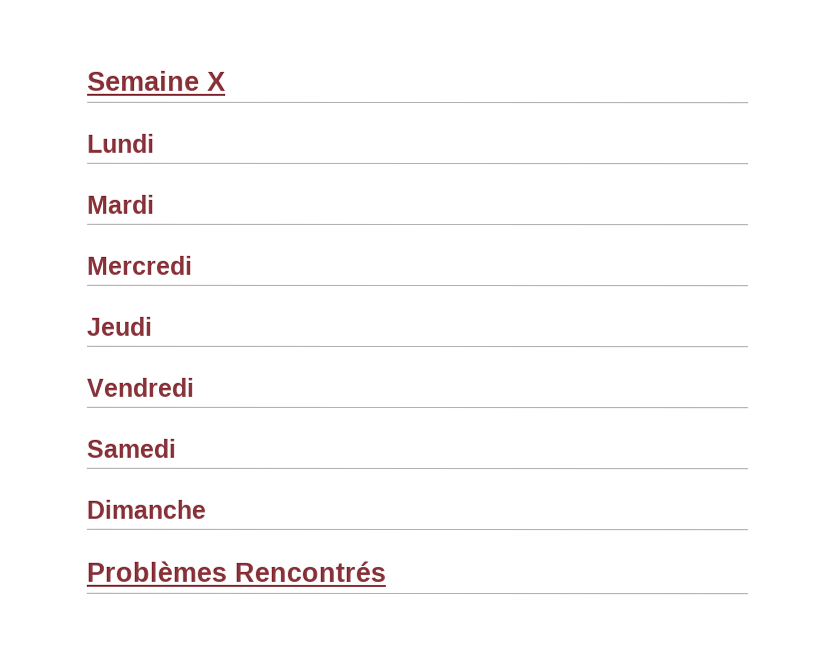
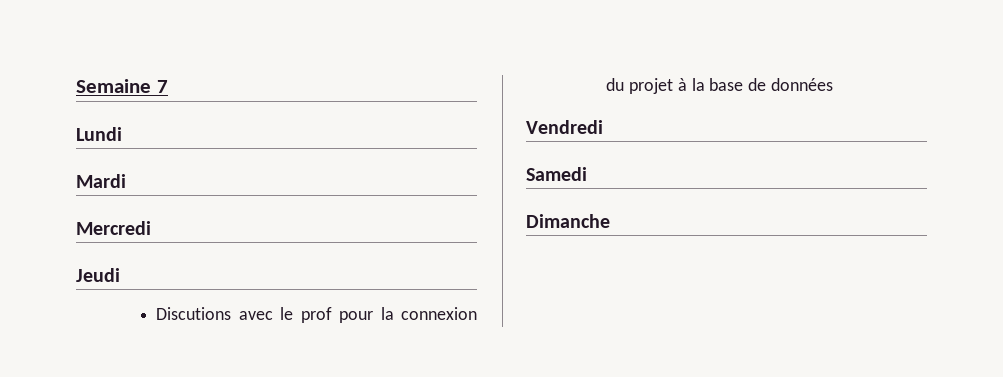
[207,71,226,91] X -> [156,80,168,93] 7
(153, 326) none -> [156,307,477,323] [606,78,833,94] // Discutions avec le prof pour la connexion du projet à la base de données
[86,560,386,582] // Problèmes Rencontrés -> (610, 221) none

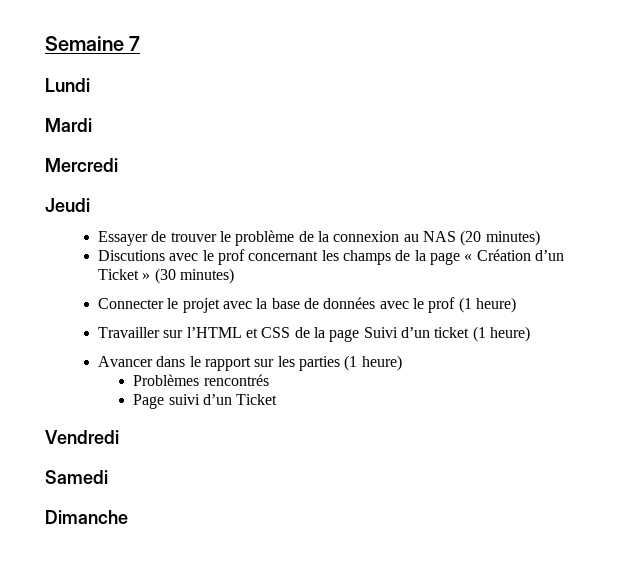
[156,307,477,323] [606,78,833,94] Discutions avec le prof pour la connexion du projet à la base de données -> [98,230,540,246] [98,249,564,265] [98,268,234,284] [98,297,516,313] [98,326,530,342] [98,355,402,371] [133,374,269,386] [133,394,278,409] Essayer de trouver le problème de la connexion au NAS (20 minutes) // Discutions avec le prof concernant les champs de la page « Création d’un Ticket » (30 minutes) // Connecter le projet avec la base de données avec le prof (1 heure) // Travailler sur l’HTML et CSS de la page Suivi d’un ticket (1 heure) // Avancer dans le rapport sur les parties (1 heure) // Problèmes rencontrés // Page suivi d’un Ticket

